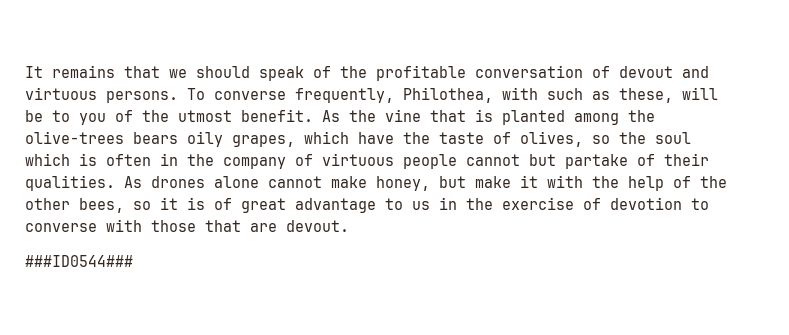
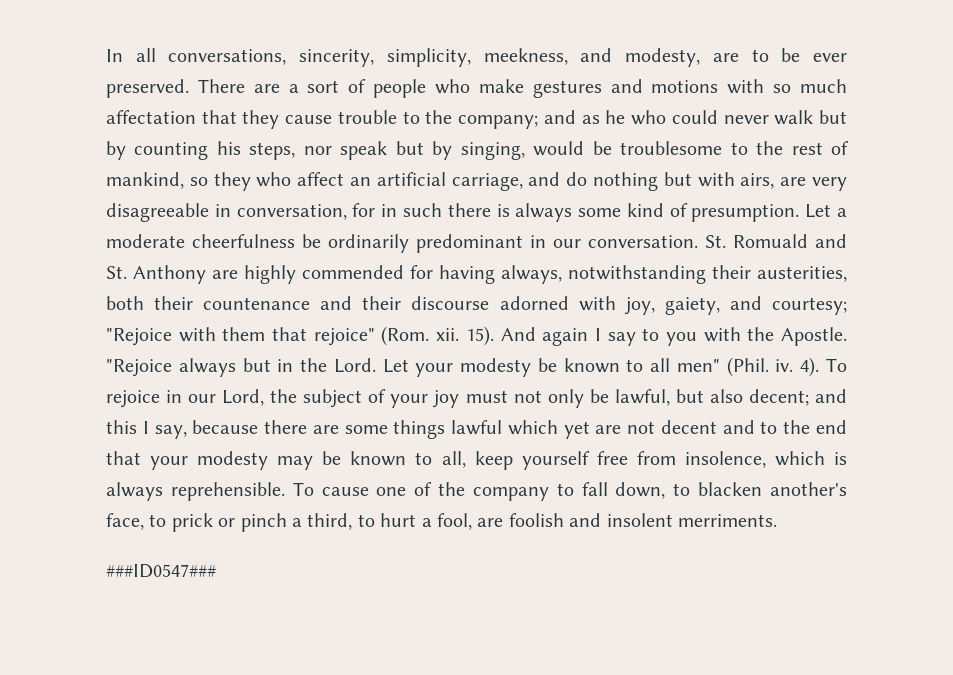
[25,65,709,81] [25,87,718,103] [25,109,655,125] [25,131,691,147] [25,153,709,169] [25,175,727,191] [25,197,709,213] [25,219,349,232] [25,255,133,267] It remains that we should speak of the profitable conversation of devout and virtuous persons. To converse frequently, Philothea, with such as these, will be to you of the utmost benefit. As the vine that is planted among the olive-trees bears oily grapes, which have the taste of olives, so the soul which is often in the company of virtuous people cannot but partake of their qualities. As drones alone cannot make honey, but make it with the help of the other bees, so it is of great advantage to us in the exercise of devotion to converse with those that are devout. // ###ID0544### -> [106,48,848,67] [106,79,847,98] [106,110,848,129] [106,141,849,160] [106,172,847,191] [106,203,848,222] [106,234,847,253] [106,265,847,284] [106,296,848,315] [106,326,847,346] [106,357,847,377] [106,389,847,408] [106,420,847,439] [106,451,847,470] [106,482,847,501] [106,513,777,532] [106,564,216,578] In all conversations, sincerity, simplicity, meekness, and modesty, are to be ever preserved. There are a sort of people who make gestures and motions with so much affectation that they cause trouble to the company; and as he who could never walk but by counting his steps, nor speak but by singing, would be troublesome to the rest of mankind, so they who affect an artificial carriage, and do nothing but with airs, are very disagreeable in conversation, for in such there is always some kind of presumption. Let a moderate cheerfulness be ordinarily predominant in our conversation. St. Romuald and St. Anthony are highly commended for having always, notwithstanding their austerities, both their countenance and their discourse adorned with joy, gaiety, and courtesy; "Rejoice with them that rejoice" (Rom. xii. 15). And again I say to you with the Apostle. "Rejoice always but in the Lord. Let your modesty be known to all men" (Phil. iv. 4). To rejoice in our Lord, the subject of your joy must not only be lawful, but also decent; and this I say, because there are some things lawful which yet are not decent and to the end that your modesty may be known to all, keep yourself free from insolence, which is always reprehensible. To cause one of the company to fall down, to blacken another's face, to prick or pinch a third, to hurt a fool, are foolish and insolent merriments. // ###ID0547###

